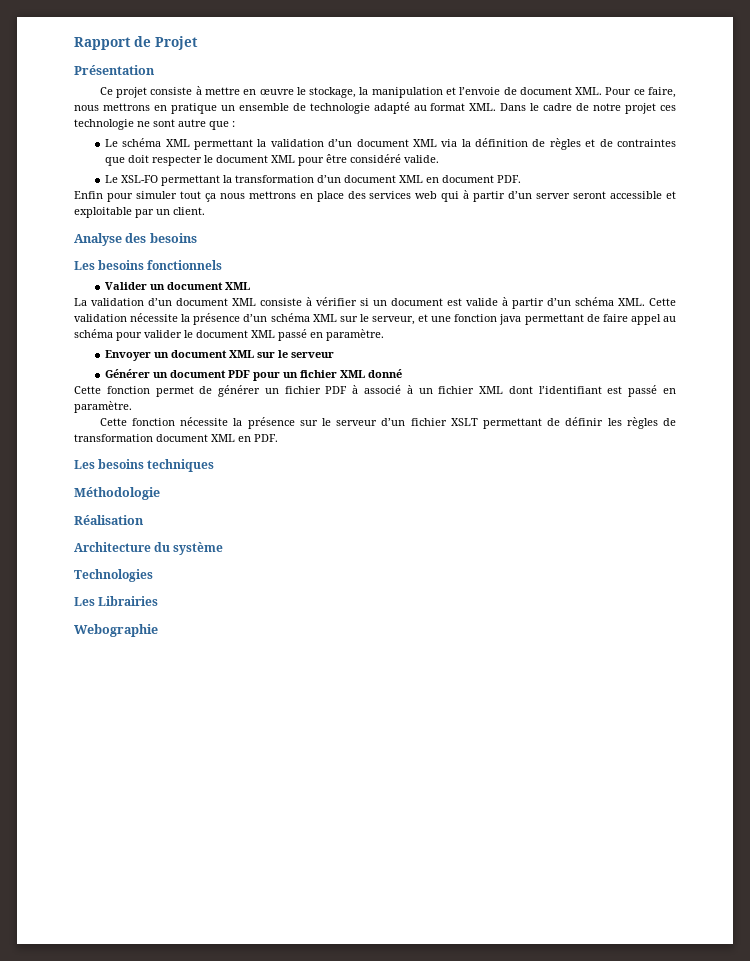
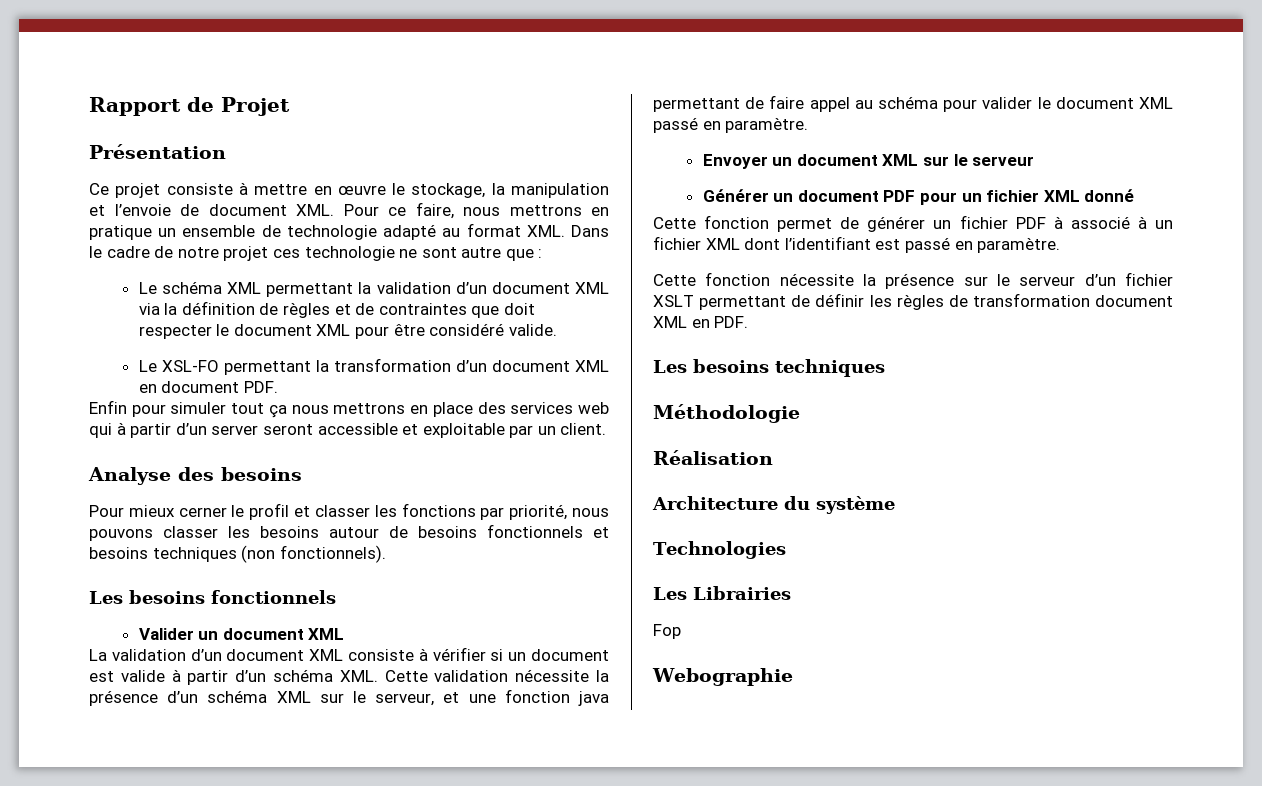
(197, 238) none -> [89,503,609,520] [89,524,609,541] [89,545,386,563] // Pour mieux cerner le profil et classer les fonctions par priorité, nous pouvons classer les besoins autour de besoins fonctionnels et besoins techniques (non fonctionnels).
(159, 601) none -> [653,624,681,639] // Fop

